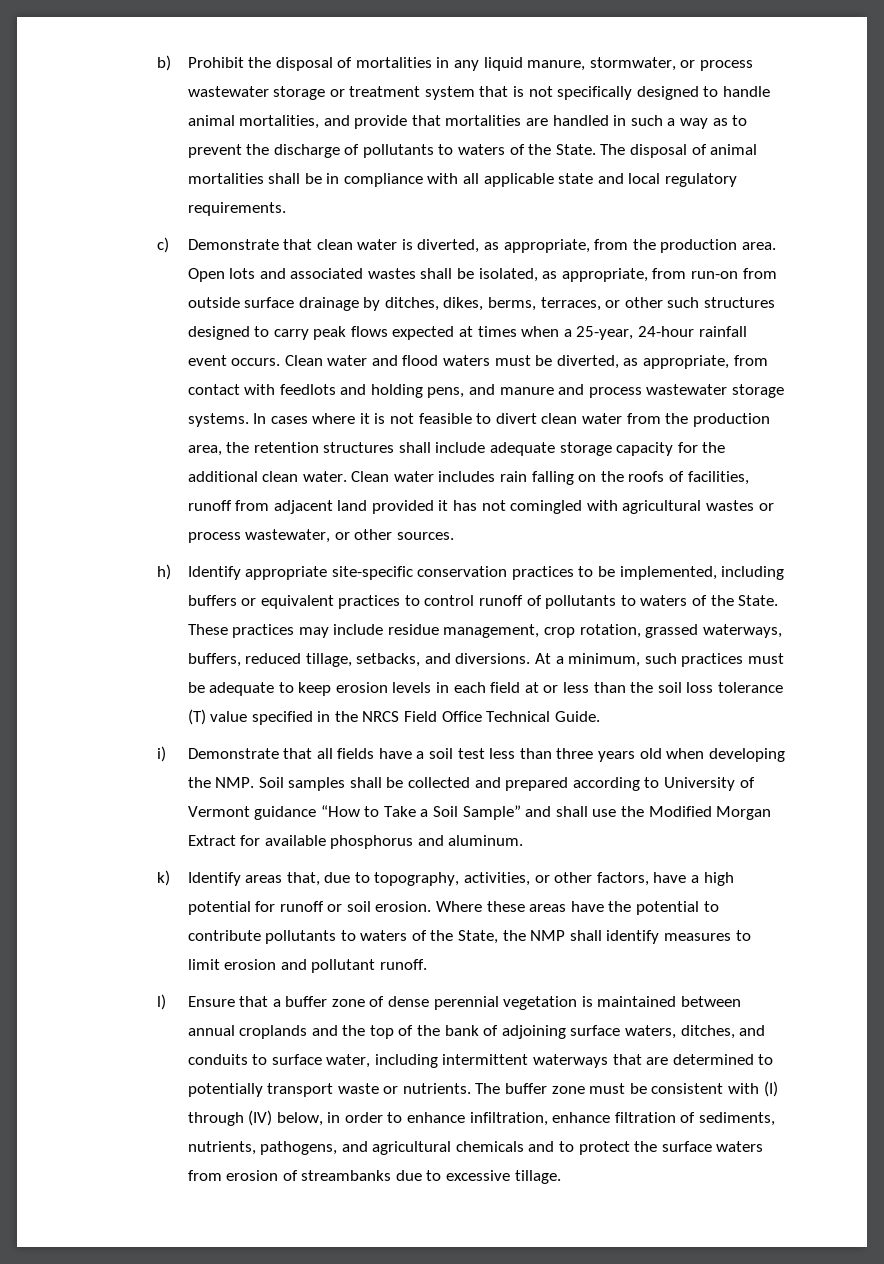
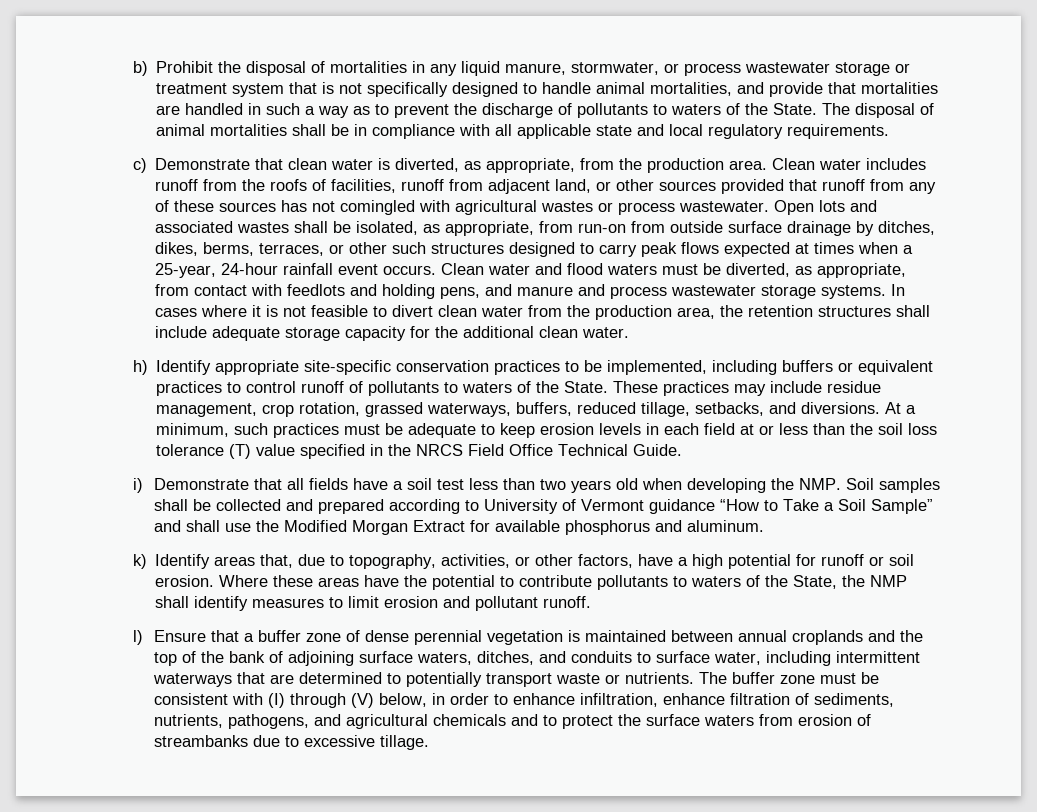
(777, 246) none -> [772,158,927,170] [155,179,937,194] [155,200,770,215] Clean water includes runoff from the roofs of facilities, runoff from adjacent land, or other sources provided that runoff from any of these sources has not comingled with agricultural wastes or process wastewater.
[351,471,749,485] [187,500,774,514] [187,529,454,543] Clean water includes rain falling on the roofs of facilities, runoff from adjacent land provided it has not comingled with agricultural wastes or process wastewater, or other sources. -> (630, 332) none
[556,748,594,759] three -> [539,479,566,490] two
[248,1110,273,1126] (IV) -> [350,693,374,708] (V)

